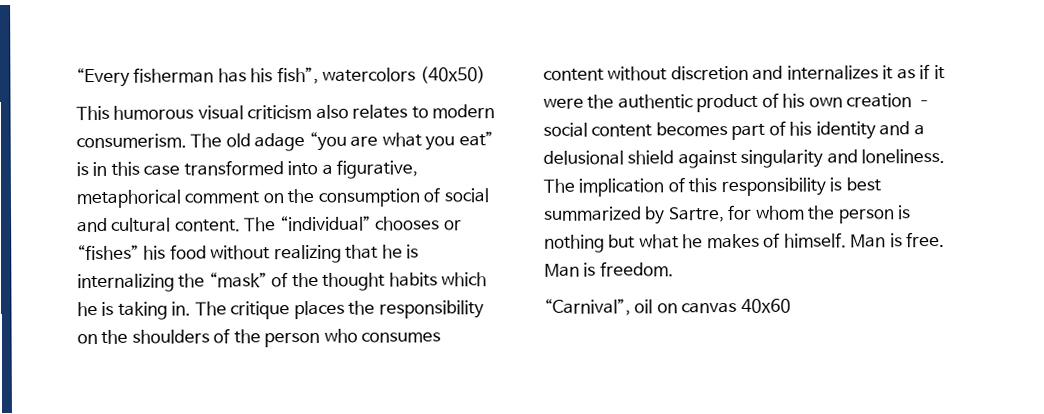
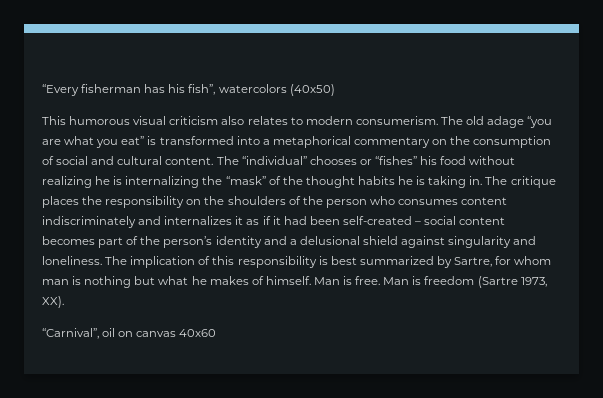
[92,159,419,179] [76,189,260,209] in this case transformed into a figurative, metaphorical comment -> [159,136,430,148] transformed into a metaphorical commentary
[345,244,379,259] that -> (92, 182) none
[441,272,488,287] which -> (395, 180) none
[607,65,749,81] without discretion -> [42,216,136,228] indiscriminately
[543,92,913,113] were the authentic product of his own creation -> [283,216,412,225] had been self-created
[789,121,813,136] his -> [140,236,213,248] the person’s
[807,205,895,224] the person -> [42,279,69,285] man
[599,261,674,277] freedom. -> [424,276,547,288] [42,296,64,308] freedom (Sartre 1973, XX).

